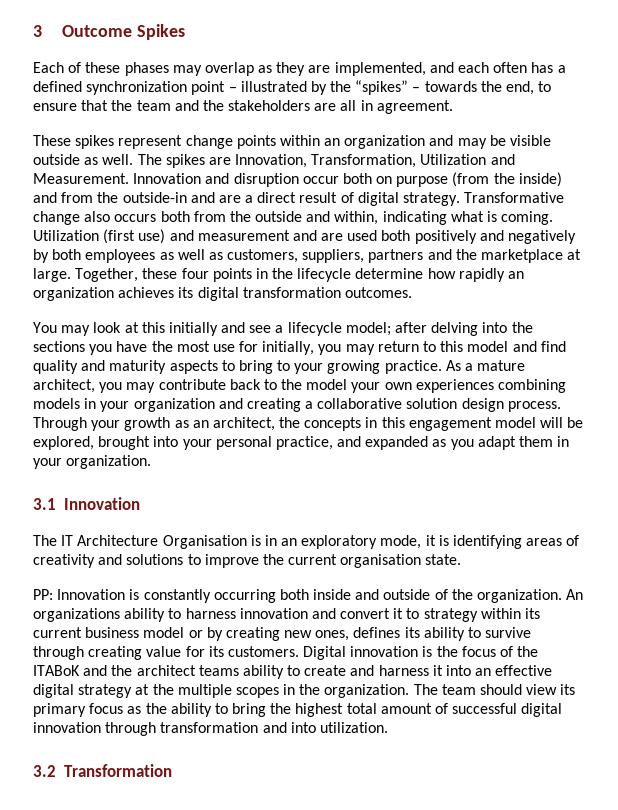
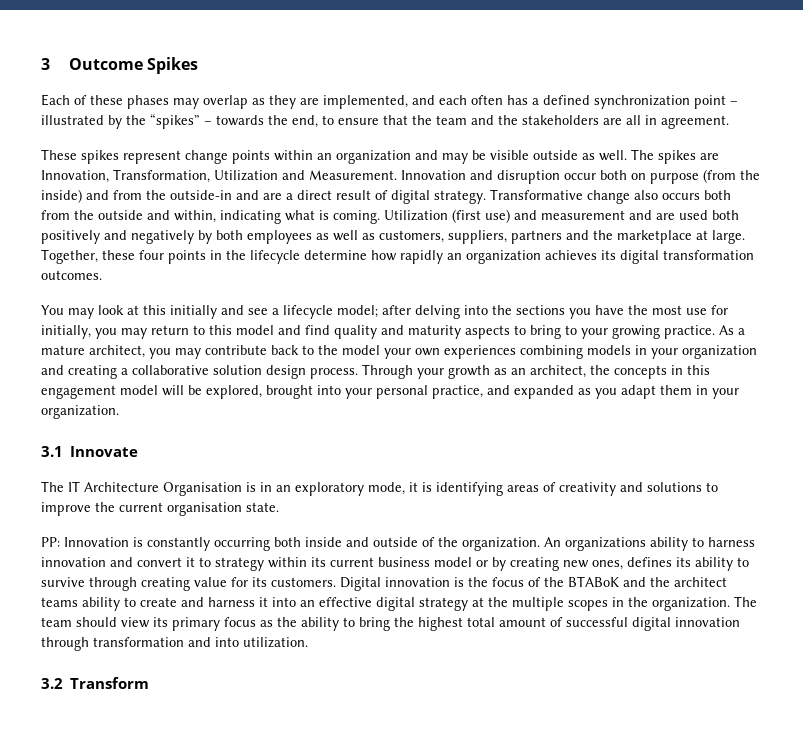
[63,497,140,510] Innovation -> [70,446,139,457] Innovate
[33,665,80,676] ITABoK -> [568,576,619,587] BTABoK
[63,764,172,777] Transformation -> [70,677,150,689] Transform

